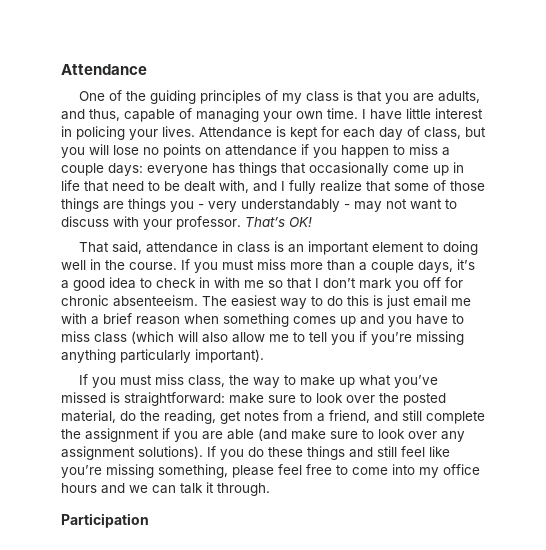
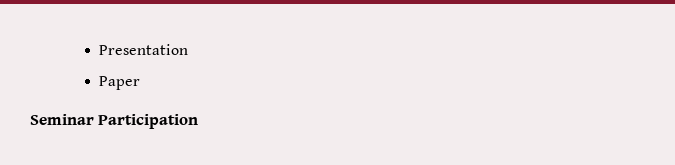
[61,64,147,75] [78,90,480,104] [61,108,483,122] [61,126,486,140] [61,144,450,158] [61,162,464,176] [61,180,485,194] [61,198,457,212] [61,216,312,230] [78,241,478,255] [61,259,475,273] [61,277,463,291] [61,295,471,309] [61,313,464,327] [61,331,464,345] [61,349,264,363] [78,374,438,388] [61,392,446,406] [61,410,485,424] [61,428,465,442] [61,446,450,460] [61,464,480,478] [61,482,270,496] Attendance // One of the guiding principles of my class is that you are adults, and thus, capable of managing your own time. I have little interest in policing your lives. Attendance is kept for each day of class, but you will lose no points on attendance if you happen to miss a couple days: everyone has things that occasionally come up in life that need to be dealt with, and I fully realize that some of those things are things you - very understandably - may not want to discuss with your professor. That’s OK! // That said, attendance in class is an important element to doing well in the course. If you must miss more than a couple days, it’s a good idea to check in with me so that I don’t mark you off for chronic absenteeism. The easiest way to do this is just email me with a brief reason when something comes up and you have to miss class (which will also allow me to tell you if you’re missing anything particularly important). // If you must miss class, the way to make up what you’ve missed is straightforward: make sure to look over the posted material, do the reading, get notes from a friend, and still complete the assignment if you are able (and make sure to look over any assignment solutions). If you do these things and still feel like you’re missing something, please feel free to come into my office hours and we can talk it through. // -> [99,44,189,55] [99,76,141,90] [30,114,94,125] Presentation // Paper // Seminar

